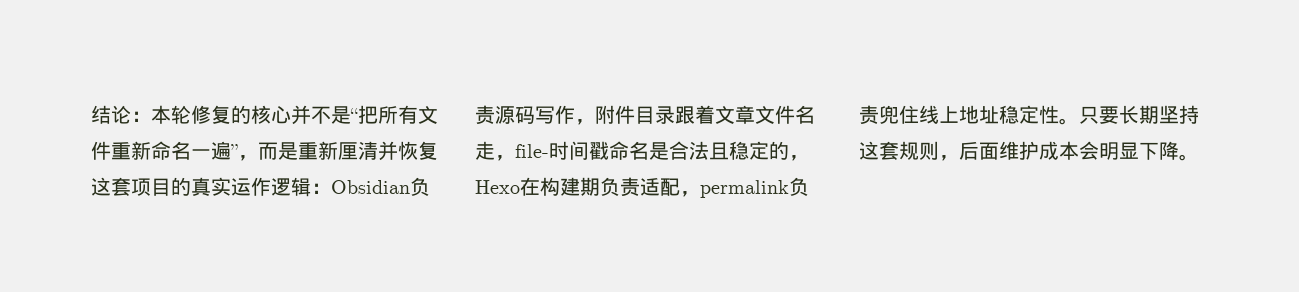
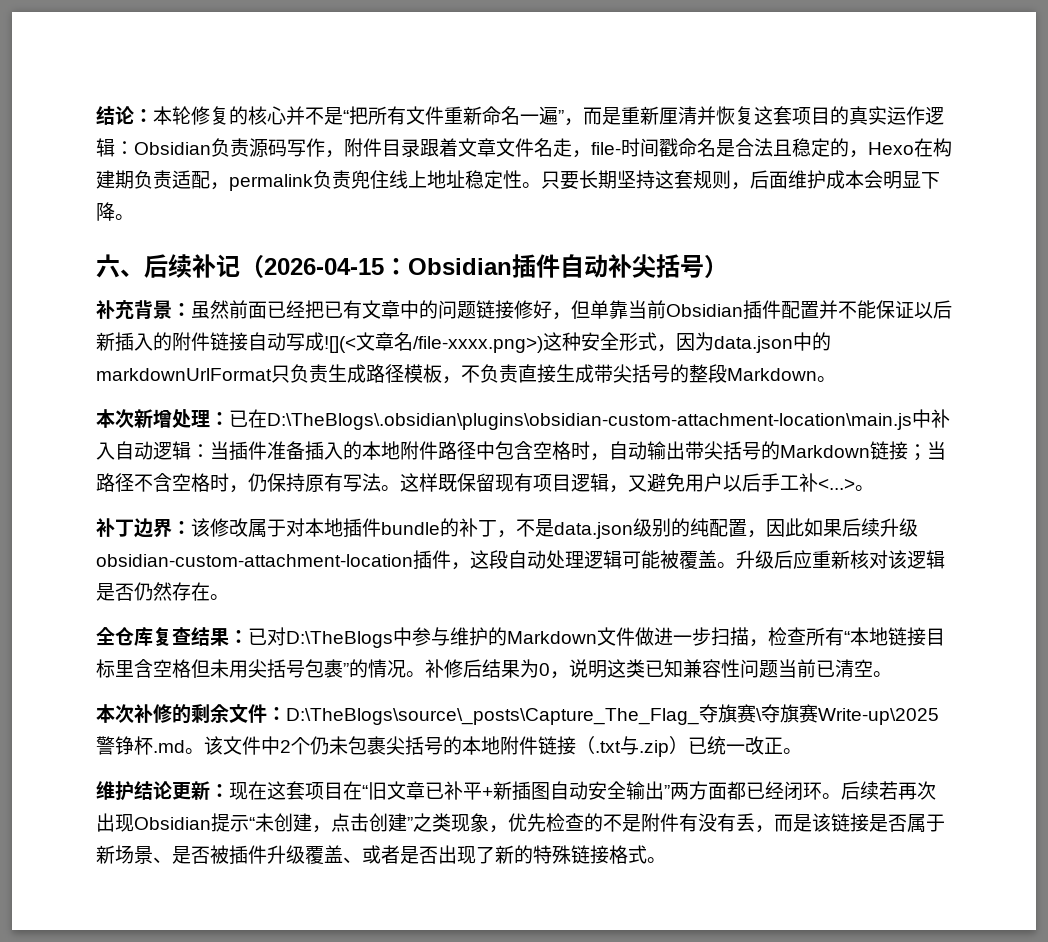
(1199, 157) none -> [96,254,728,278] [96,300,952,320] [96,332,831,353] [96,364,836,384] [96,409,950,430] [96,441,946,461] [96,473,874,493] [96,518,918,539] [96,550,945,570] [96,582,229,601] [96,627,945,648] [96,659,892,679] [96,704,939,725] [96,736,802,757] [96,781,936,801] [96,813,945,833] [96,845,666,865] // 六、后续补记（2026-04-15：Obsidian插件自动补尖括号） // 补充背景：虽然前面已经把已有文章中的问题链接修好，但单靠当前Obsidian插件配置并不能保证以后新插入的附件链接自动写成![](<文章名/file-xxxx.png>)这种安全形式，因为data.json中的markdownUrlFormat只负责生成路径模板，不负责直接生成带尖括号的整段Markdown。 // 本次新增处理：已在D:\TheBlogs\.obsidian\plugins\obsidian-custom-attachment-location\main.js中补入自动逻辑：当插件准备插入的本地附件路径中包含空格时，自动输出带尖括号的Markdown链接；当路径不含空格时，仍保持原有写法。这样既保留现有项目逻辑，又避免用户以后手工补<...>。 // 补丁边界：该修改属于对本地插件bundle的补丁，不是data.json级别的纯配置，因此如果后续升级obsidian-custom-attachment-location插件，这段自动处理逻辑可能被覆盖。升级后应重新核对该逻辑是否仍然存在。 // 全仓库复查结果：已对D:\TheBlogs中参与维护的Markdown文件做进一步扫描，检查所有“本地链接目标里含空格但未用尖括号包裹”的情况。补修后结果为0，说明这类已知兼容性问题当前已清空。 // 本次补修的剩余文件：D:\TheBlogs\source\_posts\Capture_The_Flag_夺旗赛\夺旗赛Write-up\2025警铮杯.md。该文件中2个仍未包裹尖括号的本地附件链接（.txt与.zip）已统一改正。 // 维护结论更新：现在这套项目在“旧文章已补平+新插图自动安全输出”两方面都已经闭环。后续若再次出现Obsidian提示“未创建，点击创建”之类现象，优先检查的不是附件有没有丢，而是该链接是否属于新场景、是否被插件升级覆盖、或者是否出现了新的特殊链接格式。

